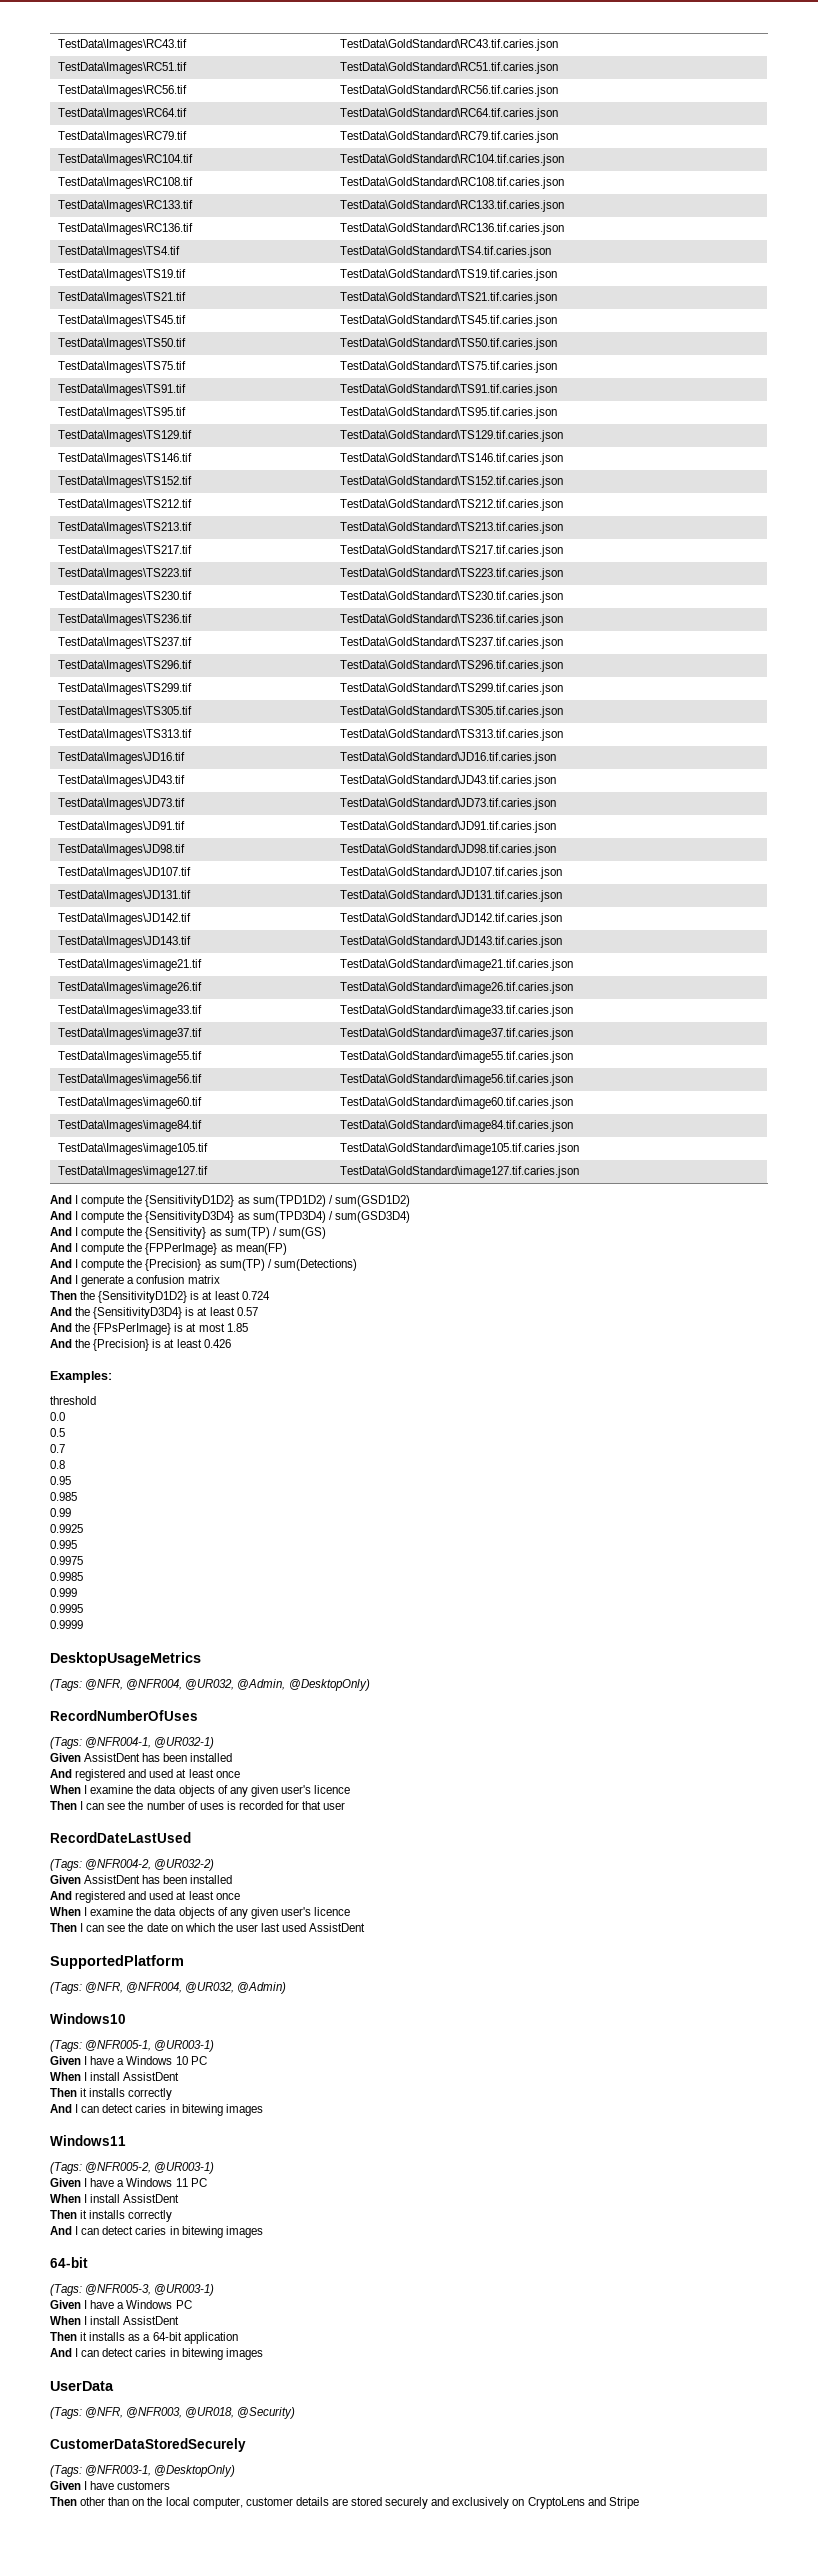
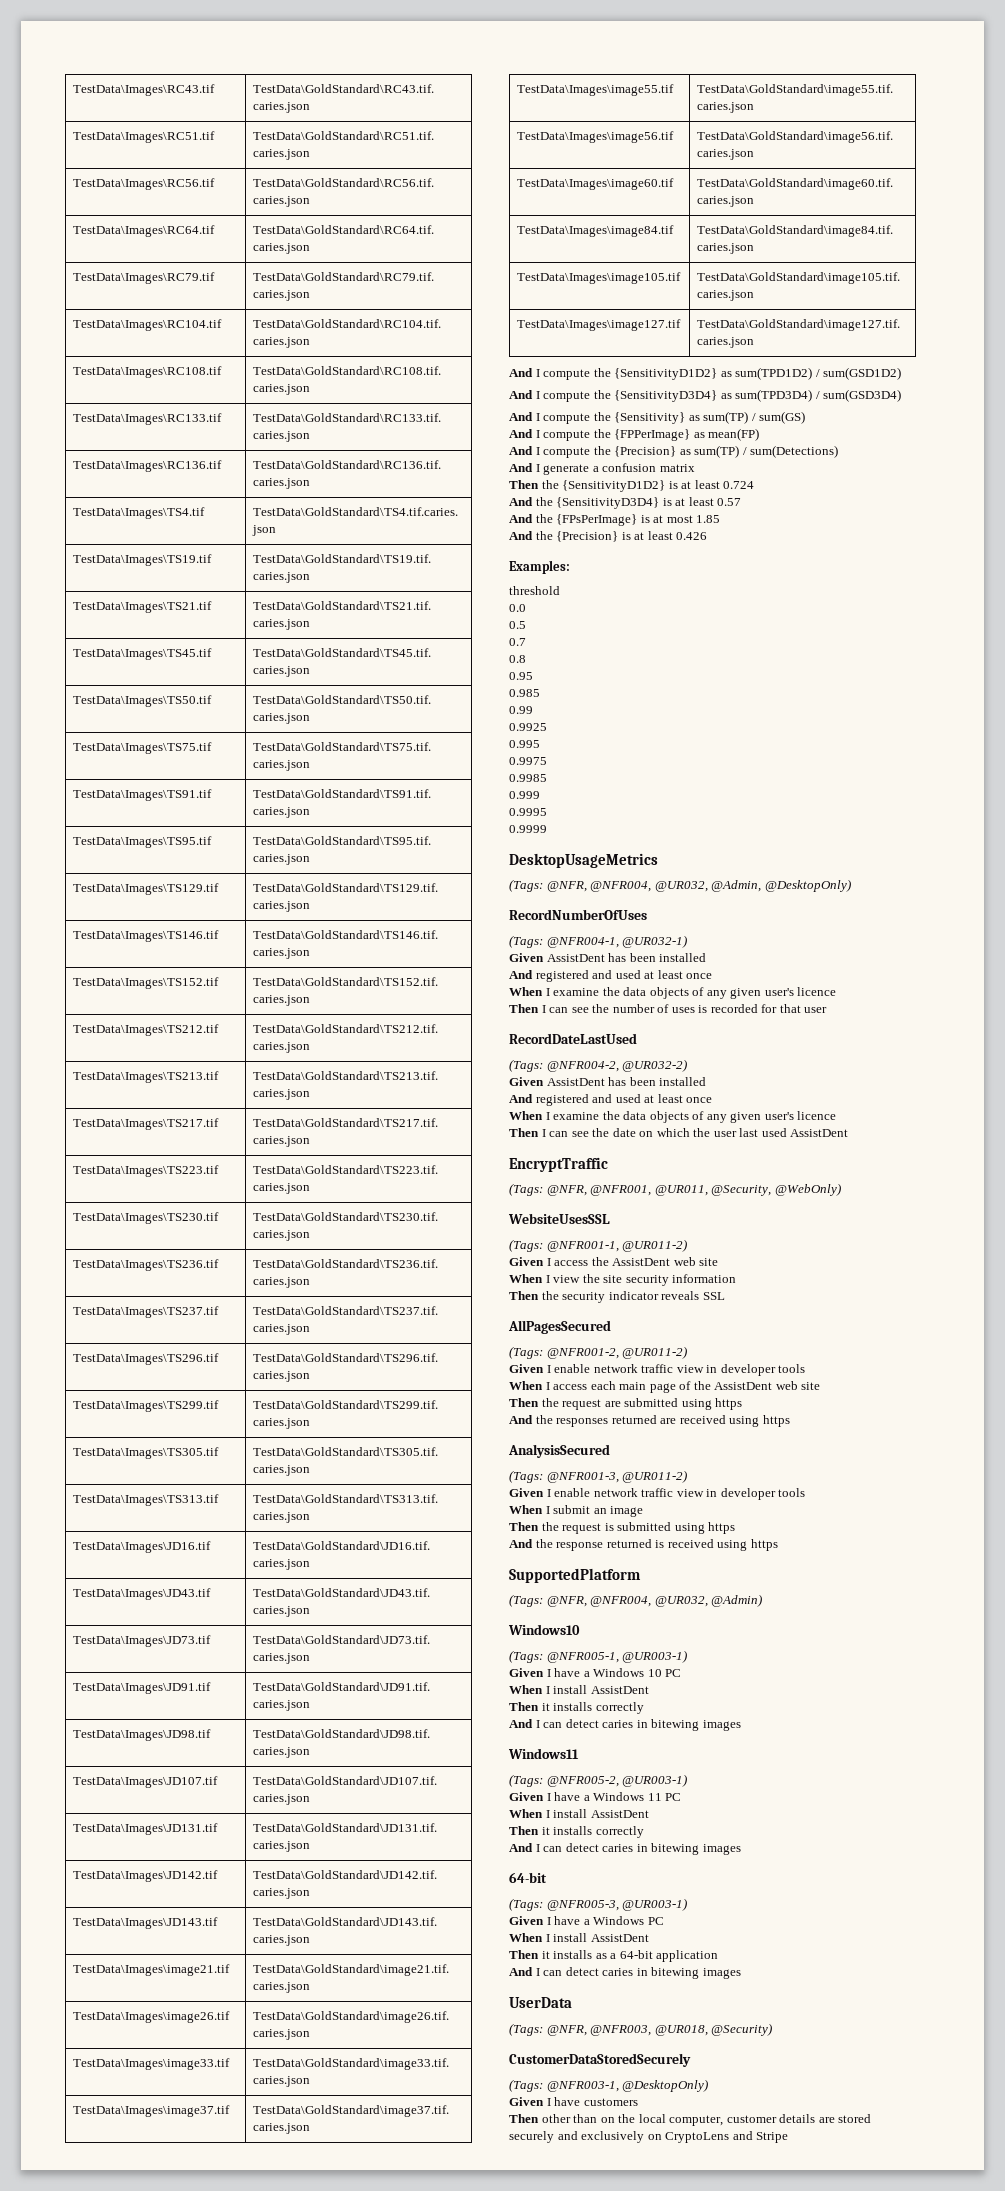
(366, 1927) none -> [509,1157,608,1172] [509,1183,841,1196] [508,1213,610,1224] [509,1239,688,1252] [509,1257,719,1266] [509,1274,737,1286] [509,1291,725,1303] [508,1320,611,1334] [509,1346,688,1359] [509,1364,806,1376] [509,1381,821,1393] [509,1398,743,1410] [509,1415,790,1427] [508,1444,610,1458] [509,1470,688,1483] [509,1488,806,1500] [509,1505,644,1517] [509,1522,736,1534] [509,1539,778,1551] // EncryptTraffic // (Tags: @NFR, @NFR001, @UR011, @Security, @WebOnly) // WebsiteUsesSSL // (Tags: @NFR001-1, @UR011-2) // Given I access the AssistDent web site // When I view the site security information // Then the security indicator reveals SSL // AllPagesSecured // (Tags: @NFR001-2, @UR011-2) // Given I enable network traffic view in developer tools // When I access each main page of the AssistDent web site // Then the request are submitted using https // And the responses returned are received using https // AnalysisSecured // (Tags: @NFR001-3, @UR011-2) // Given I enable network traffic view in developer tools // When I submit an image // Then the request is submitted using https // And the response returned is received using https

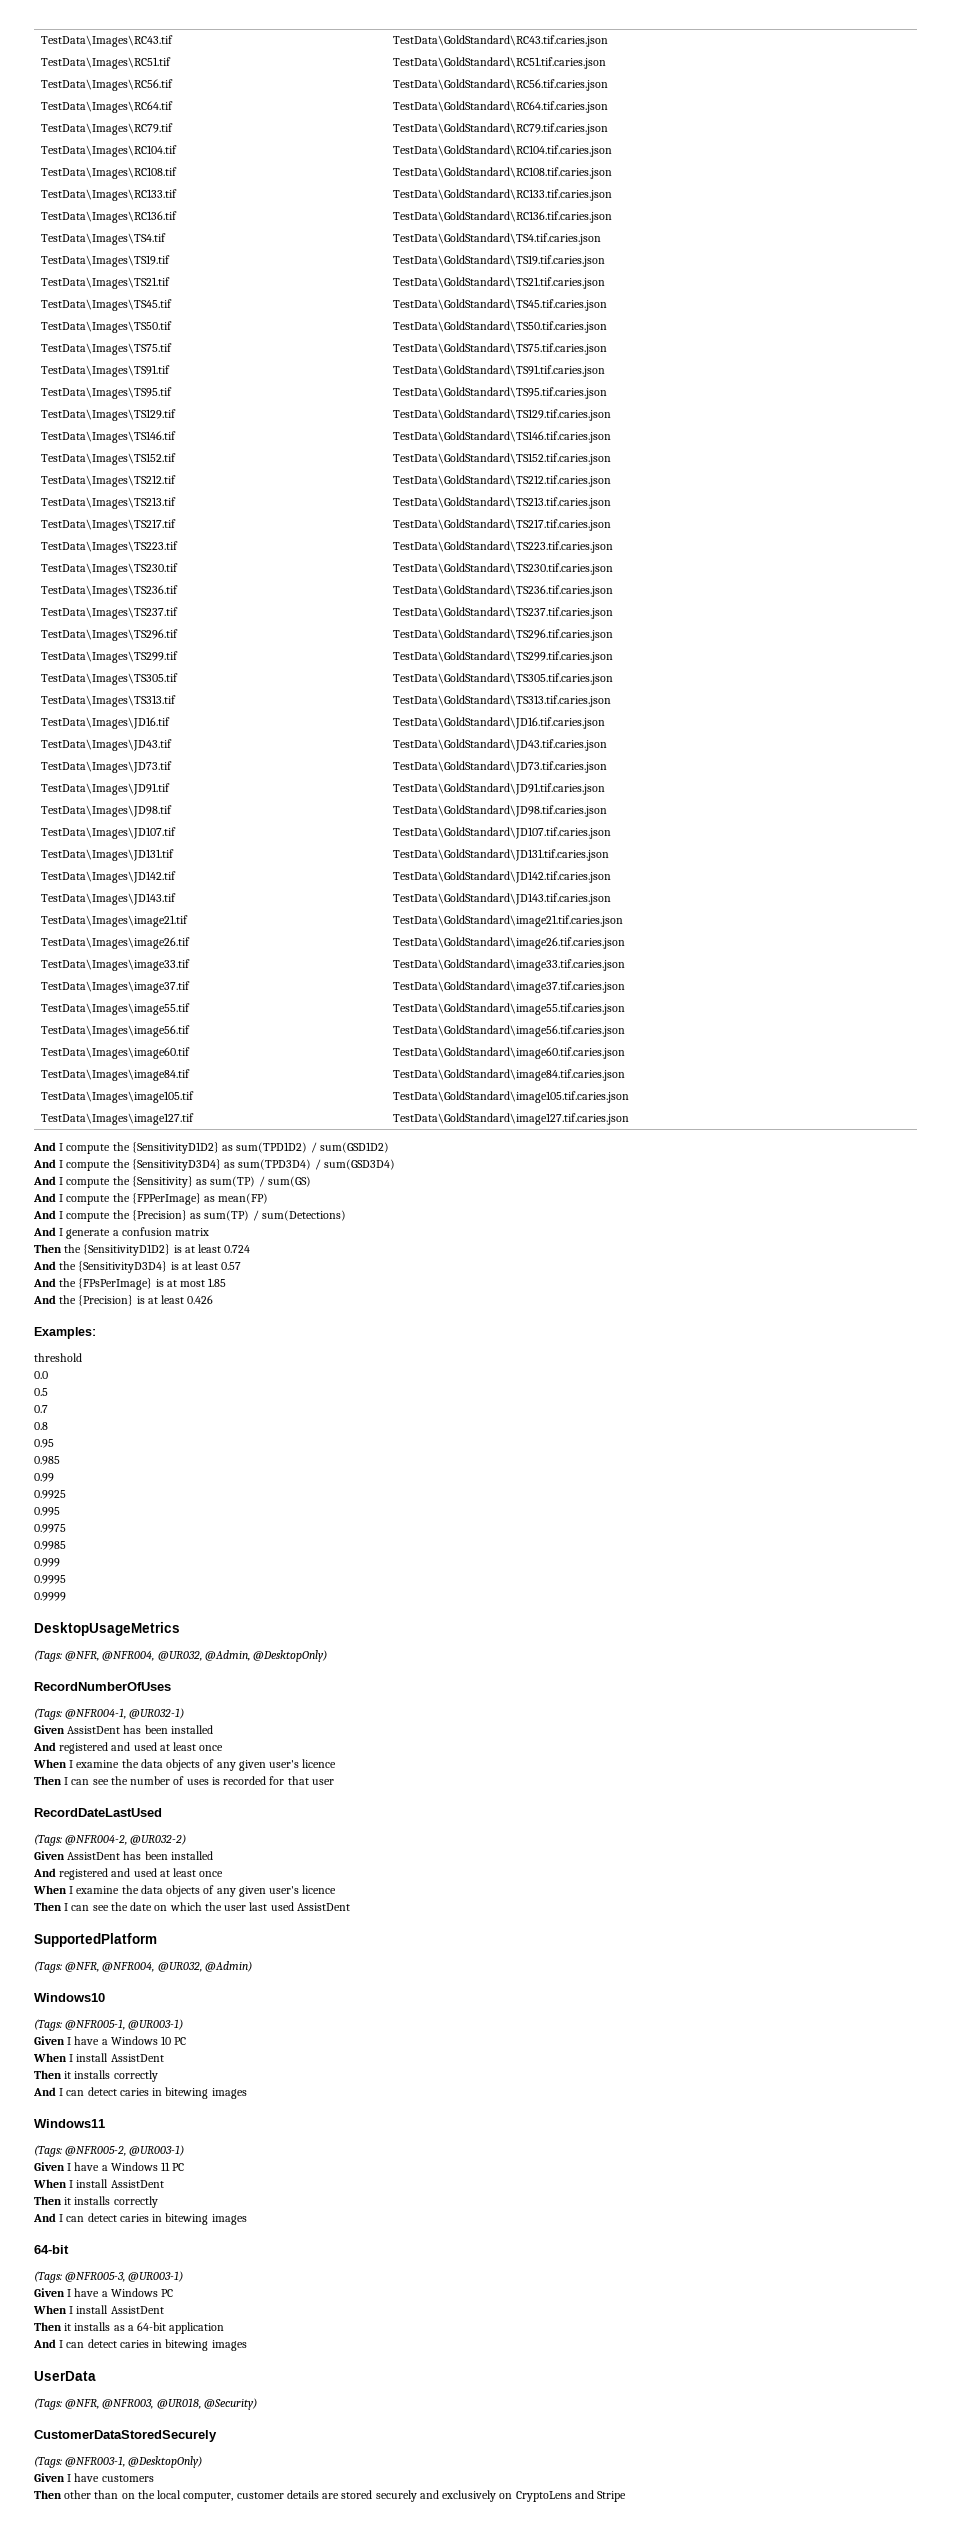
[509,1157,608,1172] [509,1183,841,1196] [508,1213,610,1224] [509,1239,688,1252] [509,1257,719,1266] [509,1274,737,1286] [509,1291,725,1303] [508,1320,611,1334] [509,1346,688,1359] [509,1364,806,1376] [509,1381,821,1393] [509,1398,743,1410] [509,1415,790,1427] [508,1444,610,1458] [509,1470,688,1483] [509,1488,806,1500] [509,1505,644,1517] [509,1522,736,1534] [509,1539,778,1551] // EncryptTraffic // (Tags: @NFR, @NFR001, @UR011, @Security, @WebOnly) // WebsiteUsesSSL // (Tags: @NFR001-1, @UR011-2) // Given I access the AssistDent web site // When I view the site security information // Then the security indicator reveals SSL // AllPagesSecured // (Tags: @NFR001-2, @UR011-2) // Given I enable network traffic view in developer tools // When I access each main page of the AssistDent web site // Then the request are submitted using https // And the responses returned are received using https // AnalysisSecured // (Tags: @NFR001-3, @UR011-2) // Given I enable network traffic view in developer tools // When I submit an image // Then the request is submitted using https // And the response returned is received using https -> (350, 1907) none

